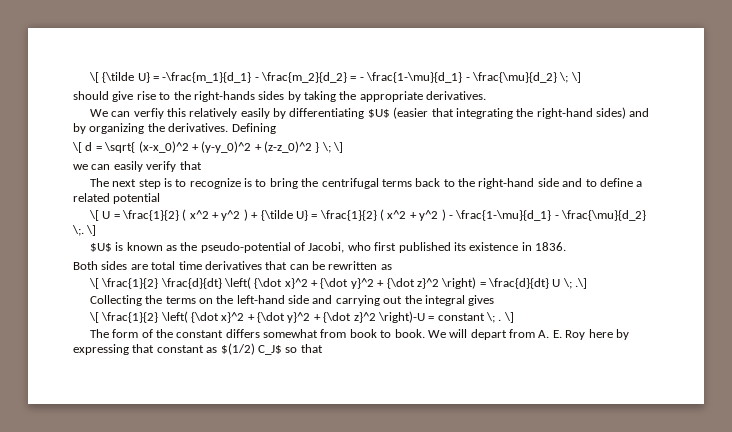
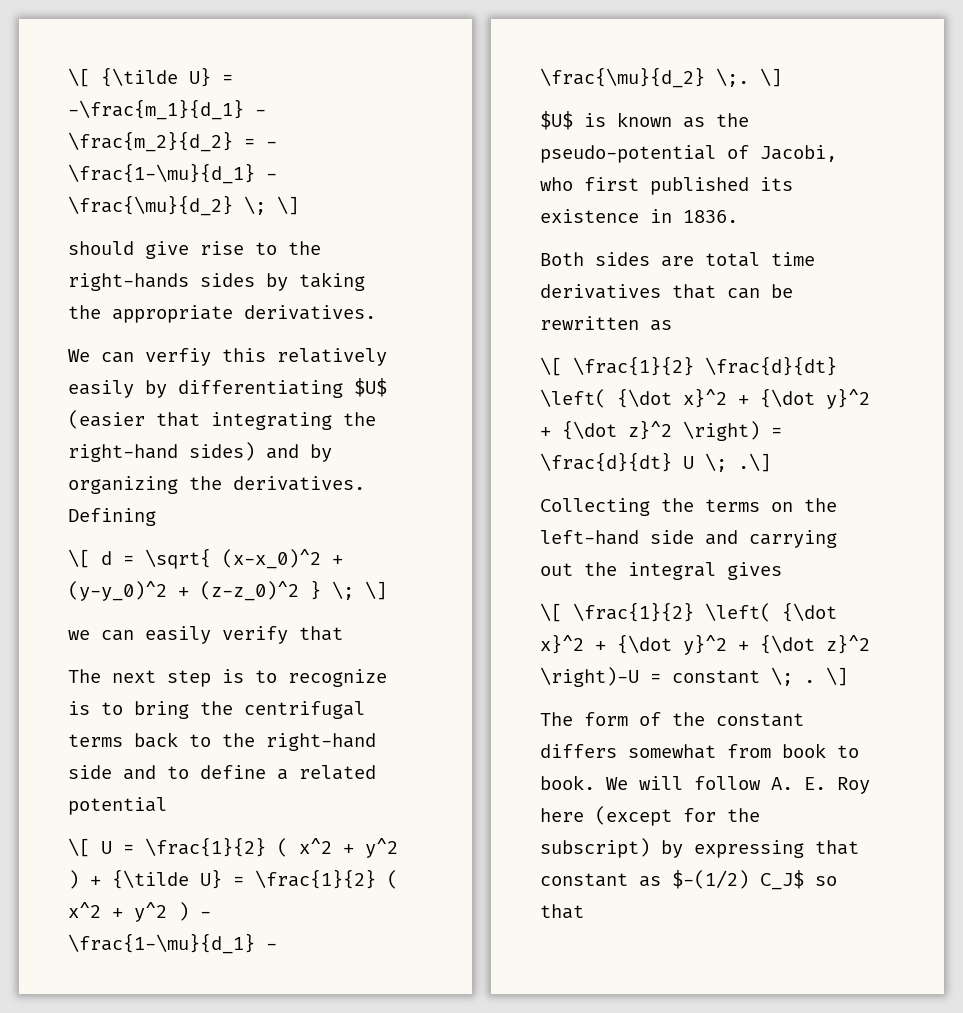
[470,329,536,340] depart from -> [694,776,761,790] follow
(613, 333) none -> [595,806,760,826] [540,838,650,858] (except for the subscript)
[220,343,255,355] $(1/2) -> [672,870,749,889] $-(1/2)

